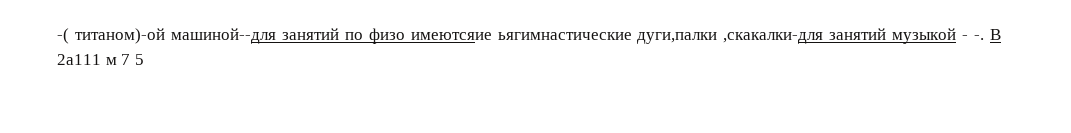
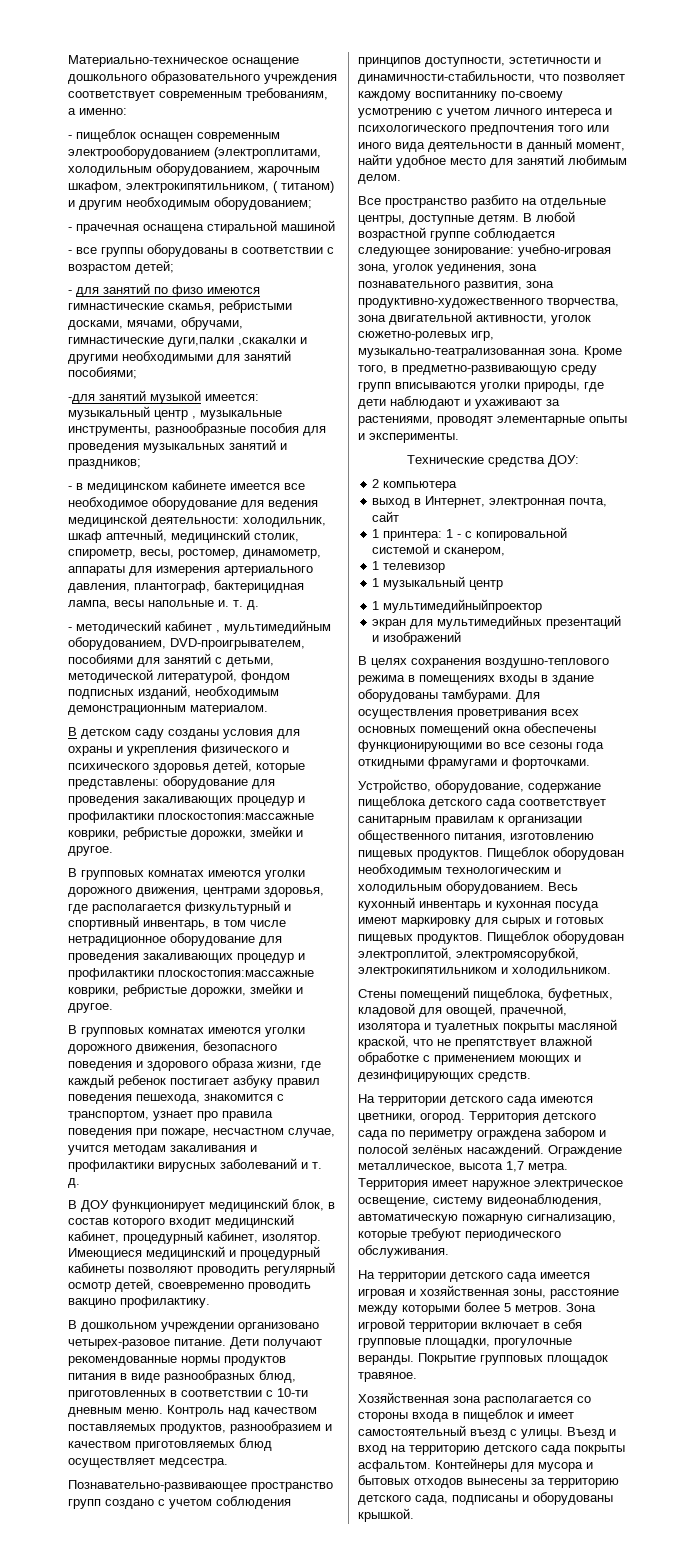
[57,28,1002,44] [57,54,144,65] -( титаном)-ой машиной--для занятий по физо имеютсяие ьягимнастические дуги,палки ,скакалки-для занятий музыкой - -. В 2а111 м 7 5 -> [68,55,299,67] [68,71,337,84] [68,88,328,101] [68,108,127,115] [68,129,280,142] [68,146,321,159] [68,163,320,176] [68,181,334,193] [68,197,312,210] [68,220,335,234] [68,244,334,257] [68,260,174,274] [68,283,260,297] [68,300,292,313] [68,317,243,330] [68,337,307,347] [68,350,291,364] [68,367,137,379] [68,390,259,404] [68,406,282,420] [68,423,326,436] [68,439,287,453] [68,459,141,469] [68,480,305,493] [68,497,318,510] [68,513,326,527] [68,529,299,543] [68,549,321,559] [68,566,313,576] [68,580,304,593] [68,600,259,610] [68,620,331,634] [68,637,305,650] [68,653,274,667] [68,669,290,683] [68,685,279,699] [68,705,268,715] [68,727,300,739] [68,744,289,756] [68,759,305,773] [68,776,275,789] [68,796,305,806] [68,811,314,823] [68,826,303,840] [68,846,113,856] [68,868,305,880] [68,887,324,897] [68,900,291,914] [68,916,286,930] [68,933,282,946] [68,953,305,963] [68,968,314,980] [68,983,303,997] [68,1003,113,1013] [68,1025,305,1037] [68,1041,277,1054] [68,1058,321,1071] [68,1074,320,1088] [68,1094,284,1104] [68,1111,273,1121] [68,1128,335,1138] [68,1145,257,1155] [68,1158,322,1172] [68,1178,80,1188] [68,1198,335,1212] [68,1214,294,1228] [68,1230,321,1244] [68,1246,320,1260] [68,1262,335,1276] [68,1278,311,1292] [68,1296,210,1308] [68,1320,319,1332] [68,1337,322,1349] [68,1356,286,1366] [68,1370,296,1383] [68,1388,308,1400] [68,1405,317,1417] [68,1421,332,1434] [68,1438,272,1451] [68,1458,228,1468] [68,1480,333,1492] [68,1496,291,1509] [358,57,601,67] [358,71,625,84] [358,91,563,101] [358,108,612,118] [358,125,609,135] [358,138,625,152] [358,154,627,168] [358,174,401,184] [358,195,606,208] [358,211,575,225] [358,227,555,241] [358,244,611,257] [358,264,537,274] [358,281,554,291] [358,298,619,308] [358,311,591,325] [358,331,494,341] [358,346,622,358] [358,365,597,375] [358,382,604,392] [358,396,560,409] [358,416,627,426] [358,433,459,443] [406,455,579,467] [372,479,458,491] [372,496,608,508] [372,511,400,522] [372,527,568,541] [372,543,506,557] [372,561,446,573] [372,576,504,590] [372,599,543,613] [372,615,622,629] [372,631,462,645] [358,656,609,668] [358,675,594,685] [358,689,540,702] [358,709,579,719] [358,722,596,736] [358,740,604,752] [358,757,590,769] [358,779,601,793] [358,796,606,809] [358,816,582,826] [358,830,594,843] [358,847,624,860] [358,864,561,877] [358,881,578,894] [358,897,599,911] [358,917,604,927] [358,931,624,944] [358,947,579,961] [358,967,611,977] [358,987,613,1001] [358,1003,567,1017] [358,1019,617,1033] [358,1035,592,1049] [358,1052,581,1065] [358,1070,531,1082] [358,1094,593,1106] [358,1111,596,1123] [358,1127,606,1140] [358,1143,622,1157] [358,1161,568,1173] [358,1178,623,1190] [358,1194,602,1207] [358,1214,616,1224] [358,1228,561,1241] [358,1245,449,1258] [358,1270,590,1282] [358,1285,619,1299] [358,1302,596,1315] [358,1318,582,1332] [358,1338,572,1348] [358,1353,608,1365] [358,1372,417,1382] [358,1392,591,1406] [358,1409,574,1422] [358,1425,616,1439] [358,1445,625,1455] [358,1458,593,1472] [358,1475,619,1488] [358,1492,613,1505] [358,1508,414,1522] Материально-техническое оснащение дошкольного образовательного учреждения соответствует современным требованиям, а именно: // - пищеблок оснащен современным электрооборудованием (электроплитами, холодильным оборудованием, жарочным шкафом, электрокипятильником, ( титаном) и другим необходимым оборудованием; // - прачечная оснащена стиральной машиной // - все группы оборудованы в соответствии с возрастом детей; // - для занятий по физо имеются гимнастические скамья, ребристыми досками, мячами, обручами, гимнастические дуги,палки ,скакалки и другими необходимыми для занятий пособиями; // -для занятий музыкой имеется: музыкальный центр , музыкальные инструменты, разнообразные пособия для проведения музыкальных занятий и праздников; // - в медицинском кабинете имеется все необходимое оборудование для ведения медицинской деятельности: холодильник, шкаф аптечный, медицинский столик, спирометр, весы, ростомер, динамометр, аппараты для измерения артериального давления, плантограф, бактерицидная лампа, весы напольные и. т. д. // - методический кабинет , мультимедийным оборудованием, DVD-проигрывателем, пособиями для занятий с детьми, методической литературой, фондом подписных изданий, необходимым демонстрационным материалом. // В детском саду созданы условия для охраны и укрепления физического и психического здоровья детей, которые представлены: оборудование для проведения закаливающих процедур и профилактики плоскостопия:массажные коврики, ребристые дорожки, змейки и другое. // В групповых комнатах имеются уголки дорожного движения, центрами здоровья, где располагается физкультурный и спортивный инвентарь, в том числе нетрадиционное оборудование для проведения закаливающих процедур и профилактики плоскостопия:массажные коврики, ребристые дорожки, змейки и другое. // В групповых комнатах имеются уголки дорожного движения, безопасного поведения и здорового образа жизни, где каждый ребенок постигает азбуку правил поведения пешехода, знакомится с транспортом, узнает про правила поведения при пожаре, несчастном случае, учится методам закаливания и профилактики вирусных заболеваний и т. д. // В ДОУ функционирует медицинский блок, в состав которого входит медицинский кабинет, процедурный кабинет, изолятор. Имеющиеся медицинский и процедурный кабинеты позволяют проводить регулярный осмотр детей, своевременно проводить вакцино профилактику. // В дошкольном учреждении организовано четырех-разовое питание. Дети получают рекомендованные нормы продуктов питания в виде разнообразных блюд, приготовленных в соответствии с 10-ти дневным меню. Контроль над качеством поставляемых продуктов, разнообразием и качеством приготовляемых блюд осуществляет медсестра. // Познавательно-развивающее пространство групп создано с учетом соблюдения принципов доступности, эстетичности и динамичности-стабильности, что позволяет каждому воспитаннику по-своему усмотрению с учетом личного интереса и психологического предпочтения того или иного вида деятельности в данный момент, найти удобное место для занятий любимым делом. // Все пространство разбито на отдельные центры, доступные детям. В любой возрастной группе соблюдается следующее зонирование: учебно-игровая зона, уголок уединения, зона познавательного развития, зона продуктивно-художественного творчества, зона двигательной активности, уголок сюжетно-ролевых игр, музыкально-театрализованная зона. Кроме того, в предметно-развивающую среду групп вписываются уголки природы, где дети наблюдают и ухаживают за растениями, проводят элементарные опыты и эксперименты. // Технические средства ДОУ: // 2 компьютера // выход в Интернет, электронная почта, сайт // 1 принтера: 1 - с копировальной системой и сканером, // 1 телевизор // 1 музыкальный центр // 1 мультимедийныйпроектор // экран для мультимедийных презентаций и изображений // В целях сохранения воздушно-теплового режима в помещениях входы в здание оборудованы тамбурами. Для осуществления проветривания всех основных помещений окна обеспечены функционирующими во все сезоны года откидными фрамугами и форточками. // Устройство, оборудование, содержание пищеблока детского сада соответствует санитарным правилам к организации общественного питания, изготовлению пищевых продуктов. Пищеблок оборудован необходимым технологическим и холодильным оборудованием. Весь кухонный инвентарь и кухонная посуда имеют маркировку для сырых и готовых пищевых продуктов. Пищеблок оборудован электроплитой, электромясорубкой, электрокипятильником и холодильником. // Стены помещений пищеблока, буфетных, кладовой для овощей, прачечной, изолятора и туалетных покрыты масляной краской, что не препятствует влажной обработке с применением моющих и дезинфицирующих средств. // На территории детского сада имеются цветники, огород. Территория детского сада по периметру ограждена забором и полосой зелёных насаждений. Ограждение металлическое, высота 1,7 метра. Территория имеет наружное электрическое освещение, систему видеонаблюдения, автоматическую пожарную сигнализацию, которые требуют периодического обслуживания. // На территории детского сада имеется игровая и хозяйственная зоны, расстояние между которыми более 5 метров. Зона игровой территории включает в себя групповые площадки, прогулочные веранды. Покрытие групповых площадок травяное. // Хозяйственная зона располагается со стороны входа в пищеблок и имеет самостоятельный въезд с улицы. Въезд и вход на территорию детского сада покрыты асфальтом. Контейнеры для мусора и бытовых отходов вынесены за территорию детского сада, подписаны и оборудованы крышкой.

